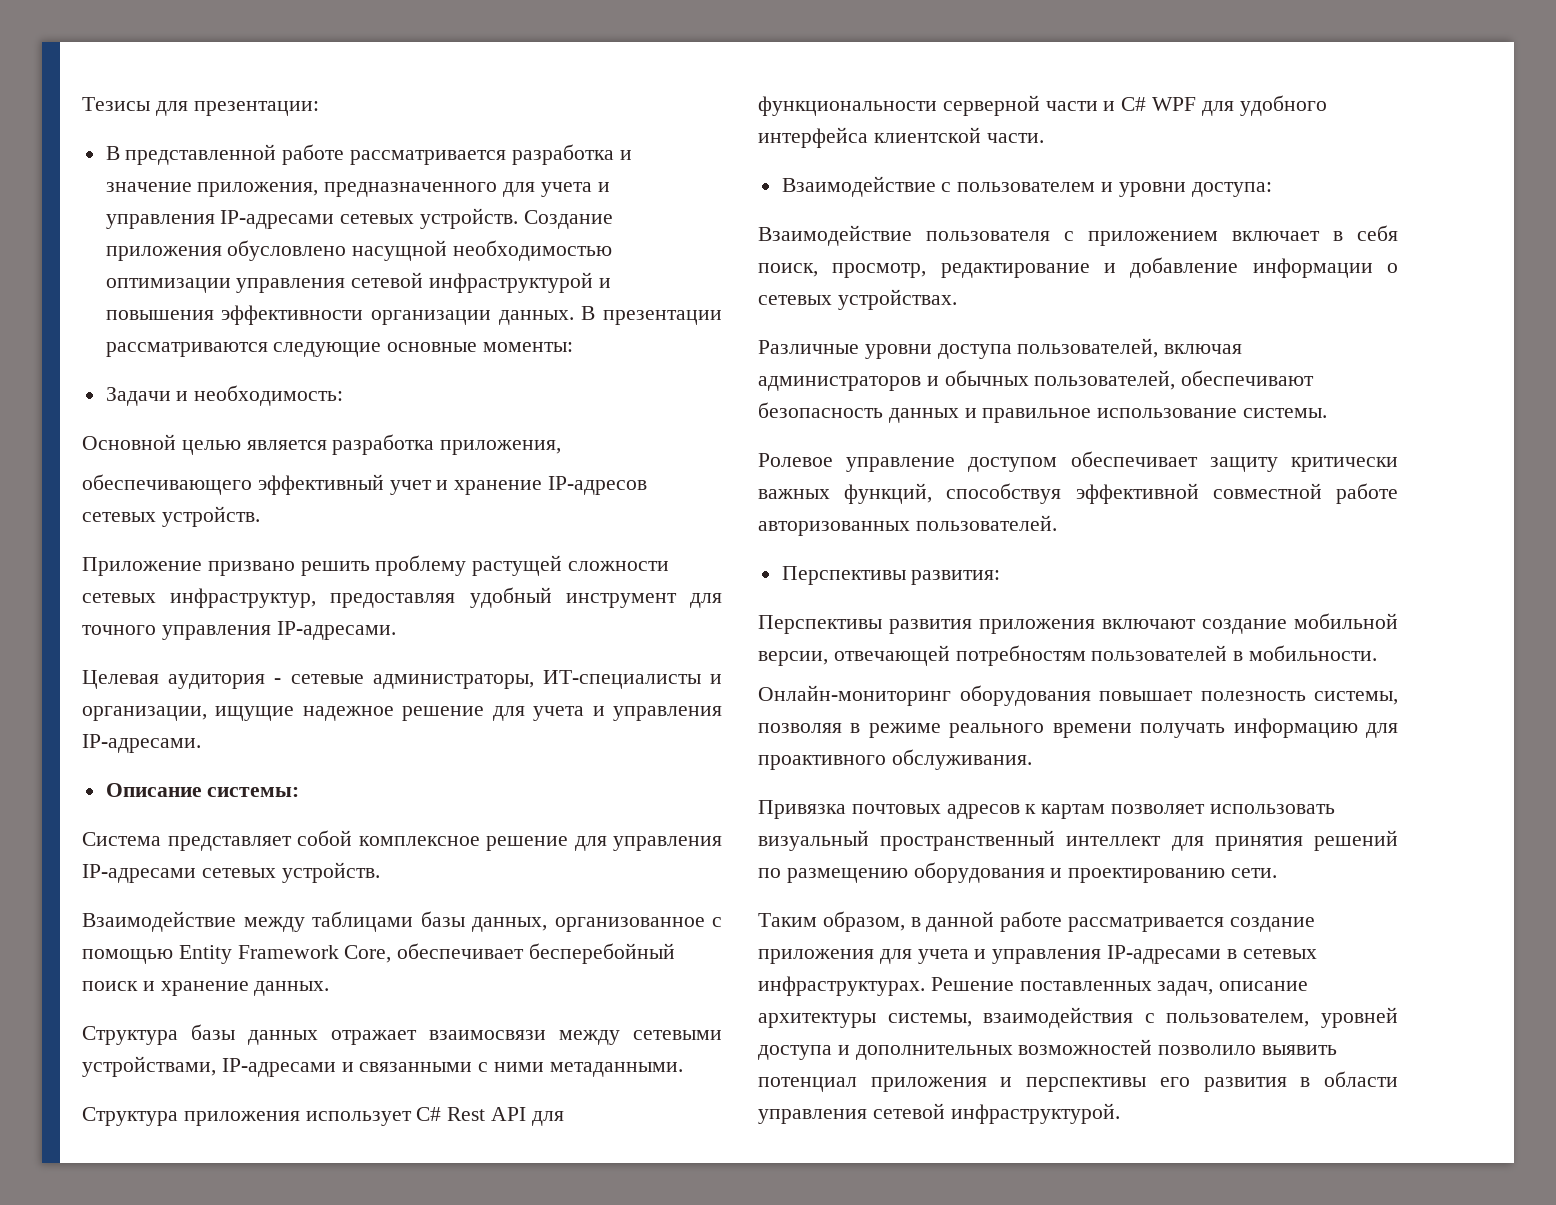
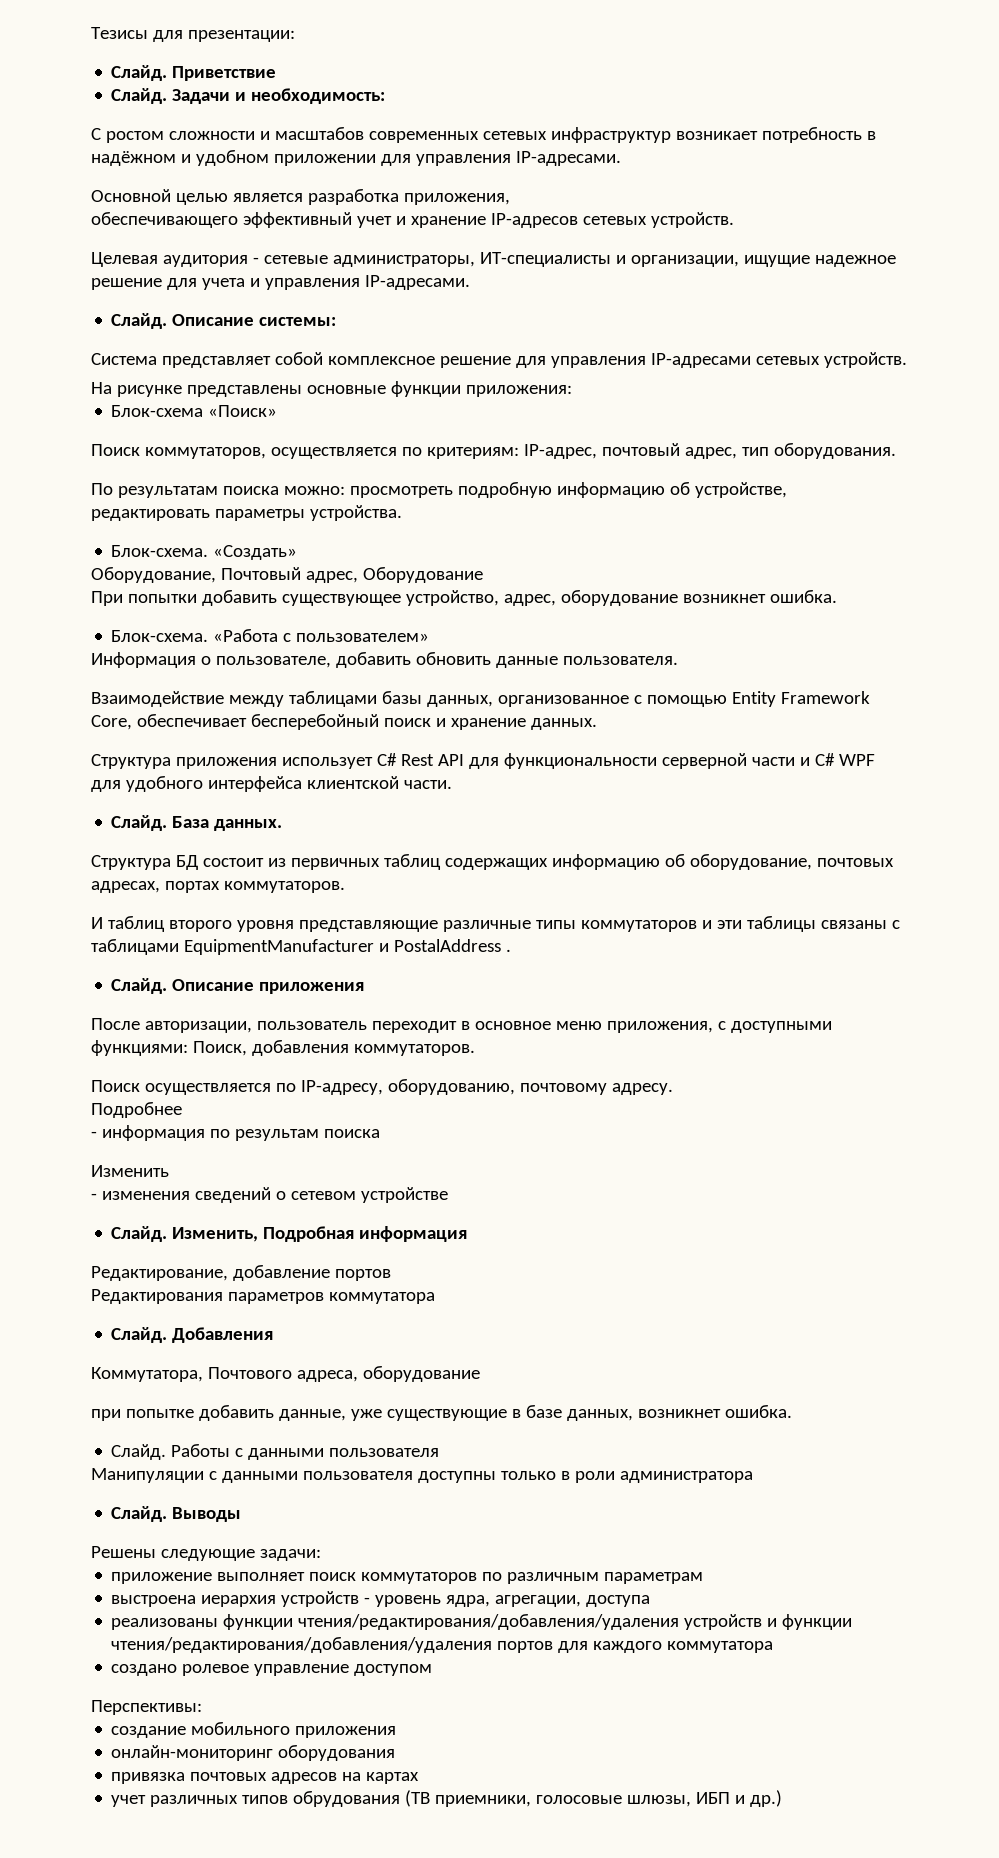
[105,144,632,165] [105,182,610,197] [105,208,613,229] [105,240,613,261] [105,272,611,293] [105,305,723,325] [105,342,574,357] [105,385,344,406] В представленной работе рассматривается разработка и значение приложения, предназначенного для учета и управления IP-адресами сетевых устройств. Создание приложения обусловлено насущной необходимостью оптимизации управления сетевой инфраструктурой и повышения эффективности организации данных. В презентации рассматриваются следующие основные моменты: // Задачи и необходимость: -> [111,65,277,81] [111,88,386,104] [91,127,876,143] [91,150,621,166] Слайд. Приветствие // Слайд. Задачи и необходимость: // С ростом сложности и масштабов современных сетевых инфраструктур возникает потребность в надёжном и удобном приложении для управления IP-адресами.
[82,555,670,576] [82,587,722,608] [82,621,396,640] // Приложение призвано решить проблему растущей сложности сетевых инфраструктур, предоставляя удобный инструмент для точного управления IP-адресами. -> (734, 220) none
(201, 743) none -> [111,313,168,329] Слайд.
(380, 872) none -> [91,381,572,397] [111,405,278,417] [91,443,896,459] [91,482,787,498] [91,505,402,521] [111,545,298,560] [91,567,483,583] [91,590,837,606] [111,629,430,642] [91,652,678,668] // На рисунке представлены основные функции приложения: // Блок-схема «Поиск» // Поиск коммутаторов, осуществляется по критериям: IP-адрес, почтовый адрес, тип оборудования. // По результатам поиска можно: просмотреть подробную информацию об устройстве, редактировать параметры устройства. // Блок-схема. «Создать» // Оборудование, Почтовый адрес, Оборудование // При попытки добавить существующее устройство, адрес, оборудование возникнет ошибка. // Блок-схема. «Работа с пользователем» // Информация о пользователе, добавить обновить данные пользователя.
[82,1024,722,1045] [82,1056,683,1077] // Структура базы данных отражает взаимосвязи между сетевыми устройствами, IP-адресами и связанными с ними метаданными. -> (597, 724) none
[781,176,1272,197] [758,225,1398,246] [758,257,1398,278] [758,289,957,310] [758,338,1243,359] [758,370,1315,391] [758,402,1328,423] [758,451,1398,472] [758,483,1398,504] [758,515,1057,536] [781,566,1001,585] [758,613,1398,634] [758,645,1378,666] [758,685,1398,706] [758,718,1398,738] [758,749,1032,770] [758,800,1335,819] [758,830,1398,851] [758,862,1278,883] [758,911,1315,932] [758,945,1317,964] [758,976,1309,996] [758,1007,1398,1028] [758,1039,1338,1060] [758,1071,1398,1092] [758,1103,1120,1124] Взаимодействие с пользователем и уровни доступа: // Взаимодействие пользователя с приложением включает в себя поиск, просмотр, редактирование и добавление информации о сетевых устройствах. // Различные уровни доступа пользователей, включая администраторов и обычных пользователей, обеспечивают безопасность данных и правильное использование системы. // Ролевое управление доступом обеспечивает защиту критически важных функций, способствуя эффективной совместной работе авторизованных пользователей. // Перспективы развития: // Перспективы развития приложения включают создание мобильной версии, отвечающей потребностям пользователей в мобильности. // Онлайн-мониторинг оборудования повышает полезность системы, позволяя в режиме реального времени получать информацию для проактивного обслуживания. // Привязка почтовых адресов к картам позволяет использовать визуальный пространственный интеллект для принятия решений по размещению оборудования и проектированию сети. // Таким образом, в данной работе рассматривается создание приложения для учета и управления IP-адресами в сетевых инфраструктурах. Решение поставленных задач, описание архитектуры системы, взаимодействия с пользователем, уровней доступа и дополнительных возможностей позволило выявить потенциал приложения и перспективы его развития в области управления сетевой инфраструктурой. -> [111,815,283,831] [91,854,894,870] [91,881,345,893] [91,916,900,932] [91,939,511,955] [111,978,365,994] [91,1018,832,1033] [91,1040,475,1056] [91,1079,673,1095] [91,1102,182,1118] [91,1125,380,1141] [91,1165,169,1177] [91,1187,448,1203] [111,1226,468,1242] [91,1265,391,1281] [91,1289,435,1304] [111,1327,274,1343] [91,1366,480,1382] [91,1405,792,1421] [111,1444,440,1460] [91,1468,753,1483] [111,1506,242,1522] [91,1546,321,1561] [111,1572,704,1584] [111,1591,651,1607] [111,1614,853,1630] [111,1637,774,1653] [111,1664,433,1676] [91,1700,202,1715] [111,1722,397,1738] [111,1745,396,1761] [111,1772,420,1784] [111,1790,783,1807] Слайд. База данных. // Структура БД состоит из первичных таблиц содержащих информацию об оборудование, почтовых адресах, портах коммутаторов. // И таблиц второго уровня представляющие различные типы коммутаторов и эти таблицы связаны с таблицами EquipmentManufacturer и PostalAddress . // Слайд. Описание приложения // После авторизации, пользователь переходит в основное меню приложения, с доступными функциями: Поиск, добавления коммутаторов. // Поиск осуществляется по IP-адресу, оборудованию, почтовому адресу. // Подробнее // - информация по результам поиска // Изменить // - изменения сведений о сетевом устройстве // Слайд. Изменить, Подробная информация // Редактирование, добавление портов // Редактирования параметров коммутатора // Слайд. Добавления // Коммутатора, Почтового адреса, оборудование // при попытке добавить данные, уже существующие в базе данных, возникнет ошибка. // Слайд. Работы с данными пользователя // Манипуляции с данными пользователя доступны только в роли администратора // Слайд. Выводы // Решены следующие задачи: // приложение выполняет поиск коммутаторов по различным параметрам // выстроена иерархия устройств - уровень ядра, агрегации, доступа // реализованы функции чтения/редактирования/добавления/удаления устройств и функции чтения/редактирования/добавления/удаления портов для каждого коммутатора // создано ролевое управление доступом // Перспективы: // создание мобильного приложения // онлайн-мониторинг оборудования // привязка почтовых адресов на картах // учет различных типов обрудования (ТВ приемники, голосовые шлюзы, ИБП и др.)

